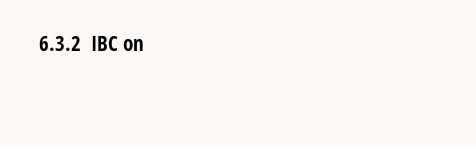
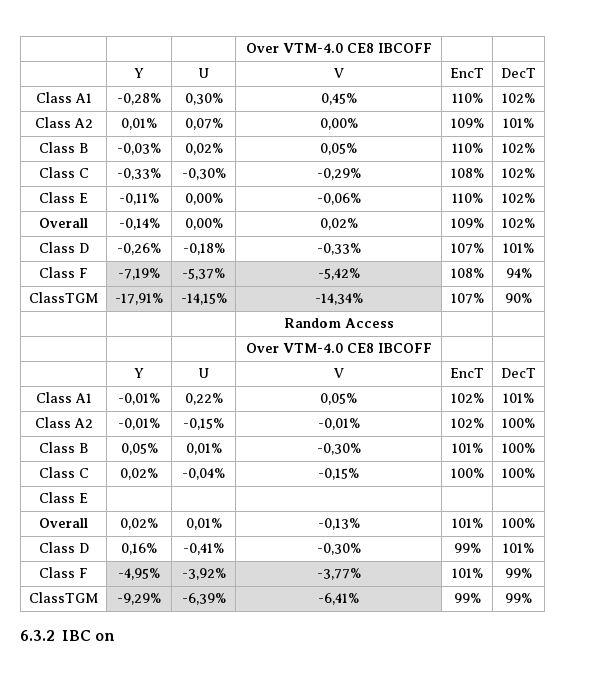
(39, 43) none -> [245,43,432,53] [134,68,144,78] [198,68,209,78] [333,68,344,78] [450,68,484,78] [501,68,536,78] [35,92,92,103] [117,93,161,105] [184,93,223,105] [320,93,357,105] [451,93,483,103] [502,93,535,103] [34,117,93,128] [121,118,157,130] [184,118,223,130] [319,118,358,130] [450,118,484,128] [503,118,534,128] [39,142,88,153] [117,143,161,155] [184,143,223,155] [320,143,357,155] [451,143,483,153] [502,143,535,153] [38,167,89,178] [117,168,161,180] [181,168,226,180] [316,168,361,180] [450,168,484,178] [502,168,535,178] [39,192,88,203] [119,193,159,205] [184,193,223,205] [316,193,361,205] [451,193,483,203] [502,193,535,203] [39,218,88,228] [118,218,160,230] [184,218,223,230] [319,218,358,230] [450,218,484,228] [502,218,535,228] [38,242,89,253] [117,243,161,255] [182,243,225,255] [316,243,361,255] [450,243,484,254] [503,243,534,253] [39,267,88,278] [118,268,160,280] [182,268,225,280] [317,268,360,280] [450,268,484,278] [505,268,532,278] [29,292,98,303] [115,293,163,305] [180,293,227,305] [314,293,363,305] [450,293,484,304] [505,293,532,303] [283,318,394,328] [245,343,432,353] [134,368,144,378] [198,368,209,378] [333,368,344,378] [450,368,484,378] [501,368,536,378] [35,392,92,403] [118,393,160,405] [184,393,223,405] [320,393,357,405] [450,393,484,403] [503,393,534,403] [34,417,93,428] [118,418,160,430] [183,418,224,430] [317,418,360,430] [450,418,484,428] [502,418,535,428] [39,442,88,453] [120,443,158,455] [185,443,222,455] [316,443,361,455] [451,443,483,453] [502,443,535,453] [38,467,89,478] [120,468,158,480] [182,468,225,480] [318,468,359,480] [450,468,484,478] [502,468,535,478] [39,492,88,503] [39,518,88,528] [120,518,158,530] [185,518,222,530] [317,518,360,530] [451,518,483,528] [502,518,535,528] [38,542,89,553] [121,543,157,555] [183,543,224,555] [316,543,361,555] [453,543,481,553] [503,543,534,553] [39,567,88,578] [118,568,160,580] [181,568,226,580] [316,568,361,580] [451,568,483,578] [505,568,532,578] [29,592,98,603] [117,593,161,605] [181,593,226,605] [318,593,359,605] [453,593,481,603] [505,593,532,603] | | | Over VTM-4.0 CE8 IBCOFF | | // | Y | U | V | EncT | DecT // Class A1 | -0,28% | 0,30% | 0,45% | 110% | 102% // Class A2 | 0,01% | 0,07% | 0,00% | 109% | 101% // Class B | -0,03% | 0,02% | 0,05% | 110% | 102% // Class C | -0,33% | -0,30% | -0,29% | 108% | 102% // Class E | -0,11% | 0,00% | -0,06% | 110% | 102% // Overall | -0,14% | 0,00% | 0,02% | 109% | 102% // Class D | -0,26% | -0,18% | -0,33% | 107% | 101% // Class F | -7,19% | -5,37% | -5,42% | 108% | 94% // ClassTGM | -17,91% | -14,15% | -14,34% | 107% | 90% // | | | Random Access | | // | | | Over VTM-4.0 CE8 IBCOFF | | // | Y | U | V | EncT | DecT // Class A1 | -0,01% | 0,22% | 0,05% | 102% | 101% // Class A2 | -0,01% | -0,15% | -0,01% | 102% | 100% // Class B | 0,05% | 0,01% | -0,30% | 101% | 100% // Class C | 0,02% | -0,04% | -0,15% | 100% | 100% // Class E | | | | | // Overall | 0,02% | 0,01% | -0,13% | 101% | 100% // Class D | 0,16% | -0,41% | -0,30% | 99% | 101% // Class F | -4,95% | -3,92% | -3,77% | 101% | 99% // ClassTGM | -9,29% | -6,39% | -6,41% | 99% | 99% //

